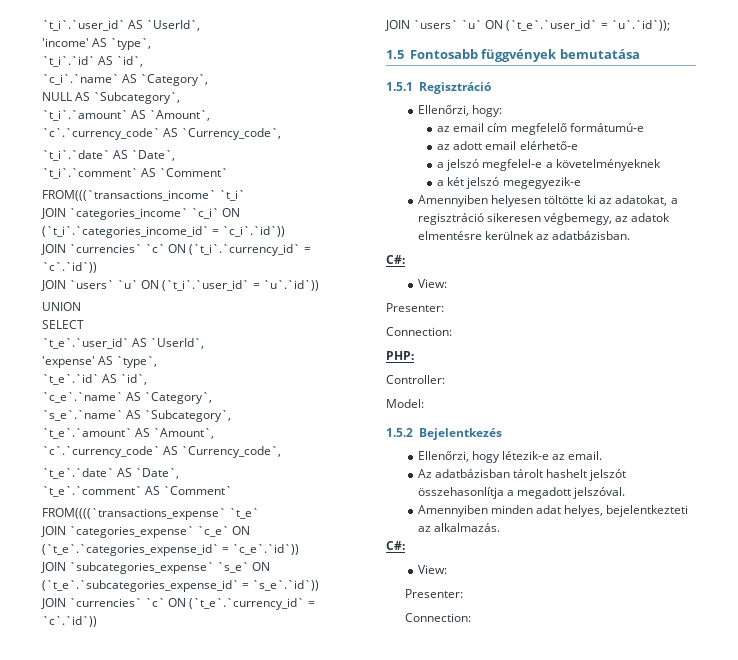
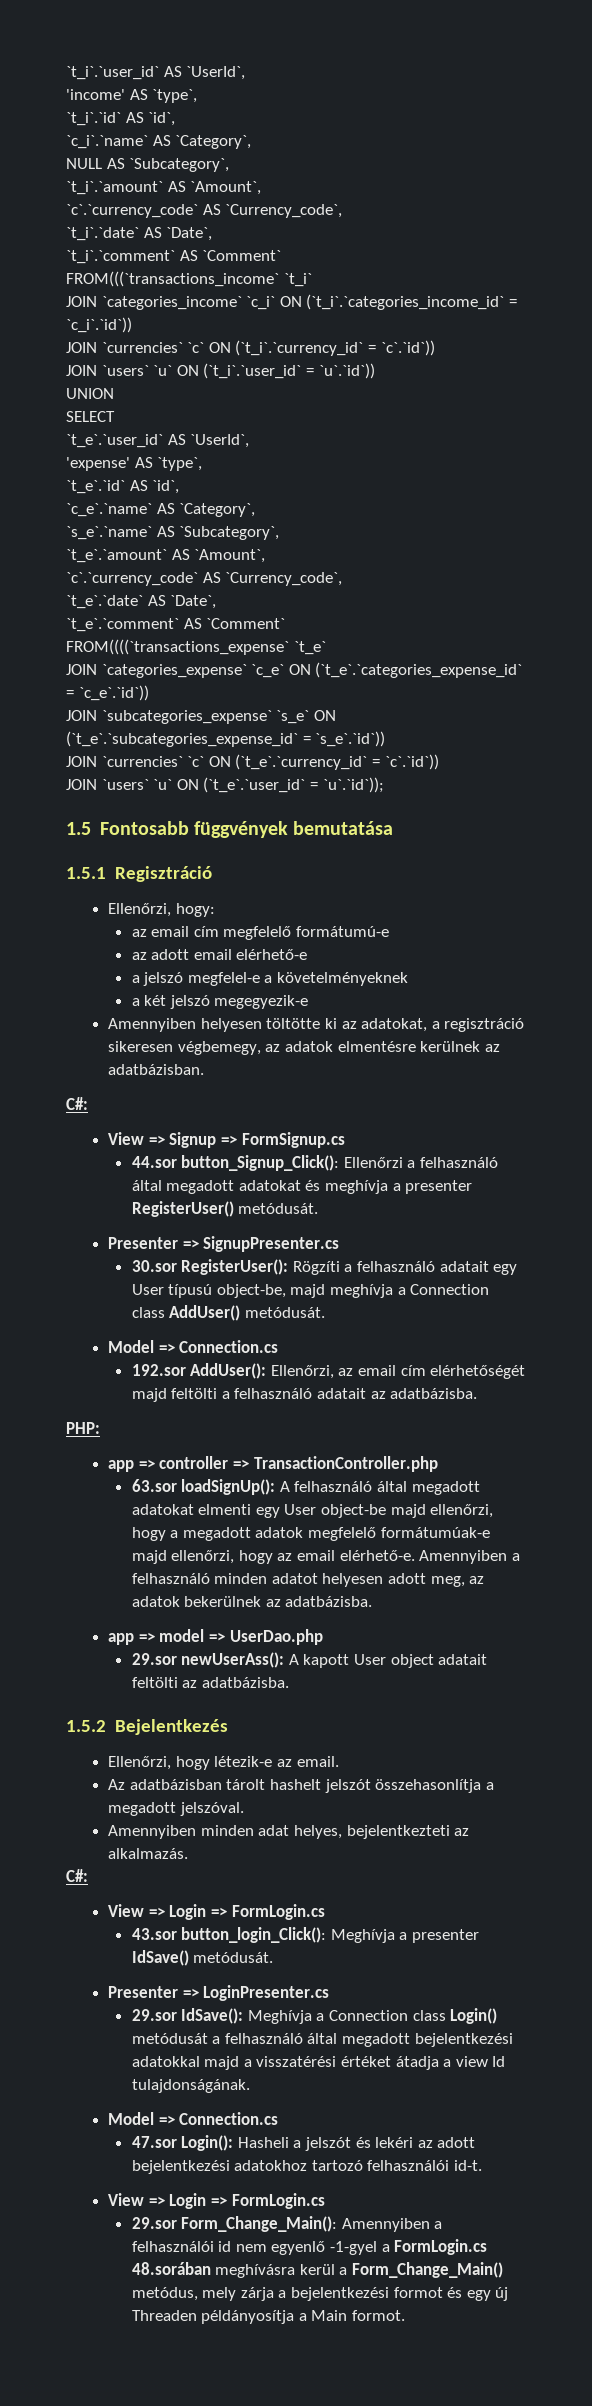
[417,279,447,288] [386,303,444,312] [386,327,452,336] [386,351,414,360] [386,375,445,384] [386,399,424,408] View: // Presenter: // Connection: // PHP: // Controller: // Model: -> [108,1132,345,1148] [131,1155,498,1171] [131,1180,473,1194] [131,1201,319,1217] [108,1236,340,1252] [131,1259,518,1275] [131,1284,490,1298] [131,1305,325,1321] [108,1340,279,1353] [131,1363,526,1379] [131,1388,478,1402] [66,1422,100,1434] [108,1456,438,1472] [131,1479,480,1495] [131,1504,494,1518] [131,1527,490,1541] [131,1550,520,1564] [131,1573,485,1587] [131,1596,373,1607] [108,1629,323,1645] [131,1652,488,1668] [131,1677,289,1688] View => Signup => FormSignup.cs // 44.sor button_Signup_Click(): Ellenőrzi a felhasználó által megadott adatokat és meghívja a presenter RegisterUser() metódusát. // Presenter => SignupPresenter.cs // 30.sor RegisterUser(): Rögzíti a felhasználó adatait egy User típusú object-be, majd meghívja a Connection class AddUser() metódusát. // Model => Connection.cs // 192.sor AddUser(): Ellenőrzi, az email cím elérhetőségét majd feltölti a felhasználó adatait az adatbázisba. // PHP: // app => controller => TransactionController.php // 63.sor loadSignUp(): A felhasználó által megadott adatokat elmenti egy User object-be majd ellenőrzi, hogy a megadott adatok megfelelő formátumúak-e majd ellenőrzi, hogy az email elérhető-e. Amennyiben a felhasználó minden adatot helyesen adott meg, az adatok bekerülnek az adatbázisba. // app => model => UserDao.php // 29.sor newUserAss(): A kapott User object adatait feltölti az adatbázisba.
[417,565,447,574] [405,589,464,598] [405,613,472,622] View: // Presenter: // Connection: -> [108,1904,325,1920] [131,1927,479,1943] [131,1950,274,1966] [108,1985,330,2001] [131,2008,498,2024] [131,2033,513,2047] [131,2056,506,2070] [131,2079,250,2093] [108,2112,279,2125] [131,2135,476,2151] [131,2160,482,2174] [108,2193,325,2209] [131,2216,443,2232] [131,2239,488,2255] [131,2262,503,2278] [131,2287,509,2301] [131,2310,405,2324] View => Login => FormLogin.cs // 43.sor button_login_Click(): Meghívja a presenter IdSave() metódusát. // Presenter => LoginPresenter.cs // 29.sor IdSave(): Meghívja a Connection class Login() metódusát a felhasználó által megadott bejelentkezési adatokkal majd a visszatérési értéket átadja a view Id tulajdonságának. // Model => Connection.cs // 47.sor Login(): Hasheli a jelszót és lekéri az adott bejelentkezési adatokhoz tartozó felhasználói id-t. // View => Login => FormLogin.cs // 29.sor Form_Change_Main(): Amennyiben a felhasználói id nem egyenlő -1-gyel a FormLogin.cs 48.sorában meghívásra kerül a Form_Change_Main() metódus, mely zárja a bejelentkezési formot és egy új Threaden példányosítja a Main formot.

